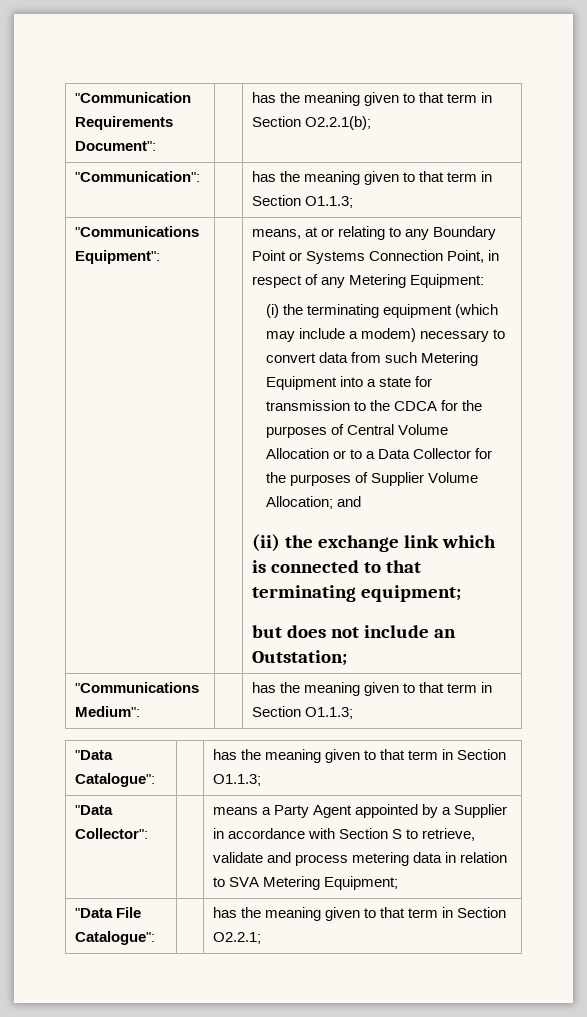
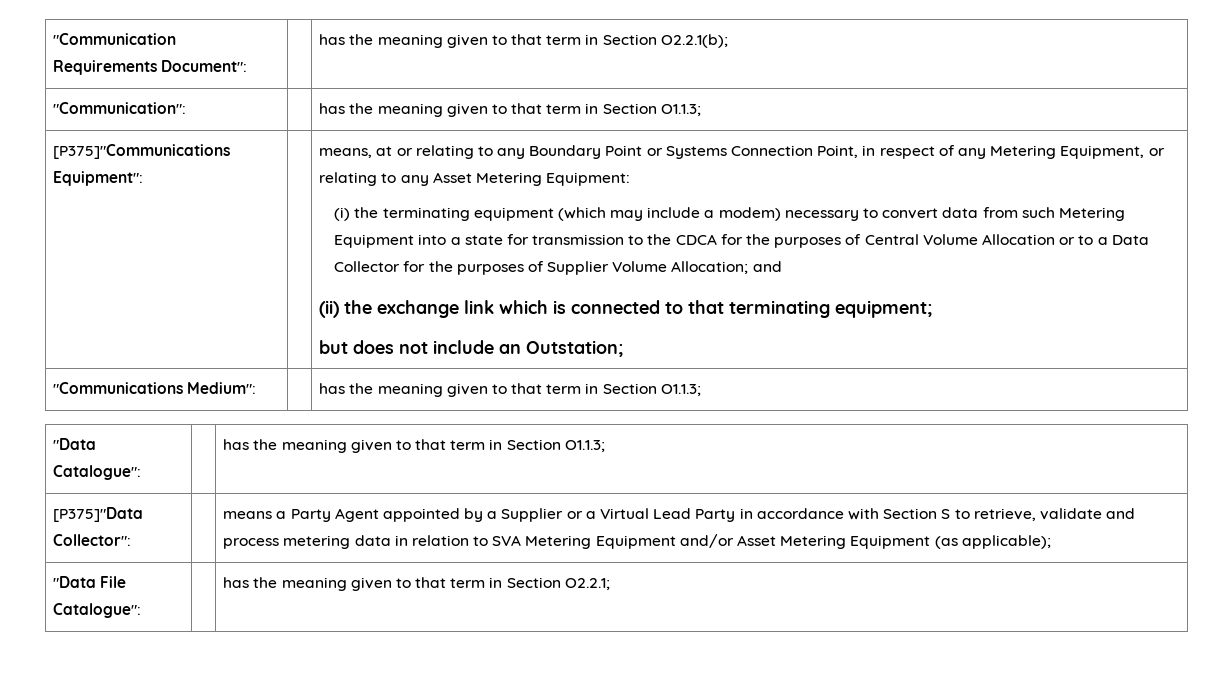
[74,226,199,237] "Communications -> [53,144,231,159] [P375]"Communications
(406, 281) none -> [1060,145,1165,159] [319,172,542,186] Equipment, or relating to any Asset Metering
[74,805,113,815] "Data -> [53,507,144,522] [P375]"Data
(508, 811) none -> [566,508,736,522] or a Virtual Lead Party
[323,876,398,890] Equipment; -> [595,534,1051,549] Equipment and/or Asset Metering Equipment (as applicable);

